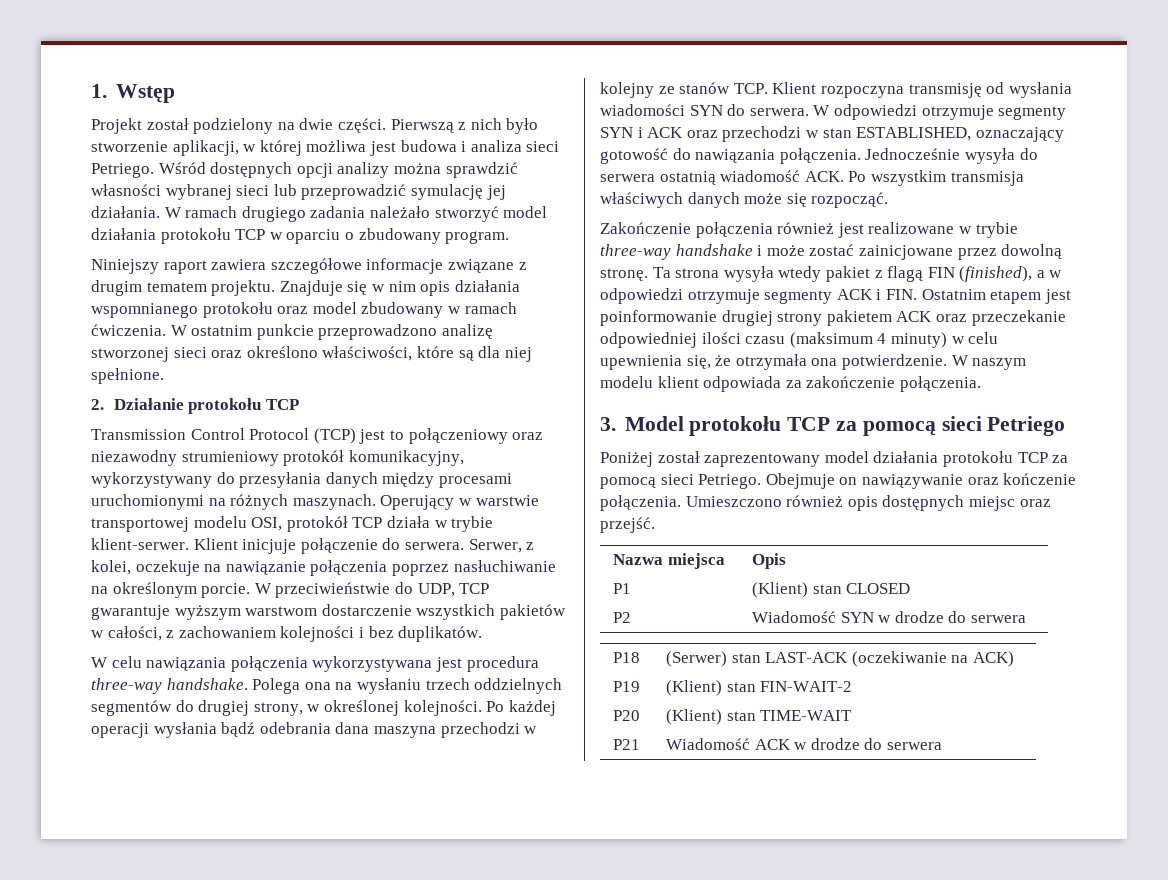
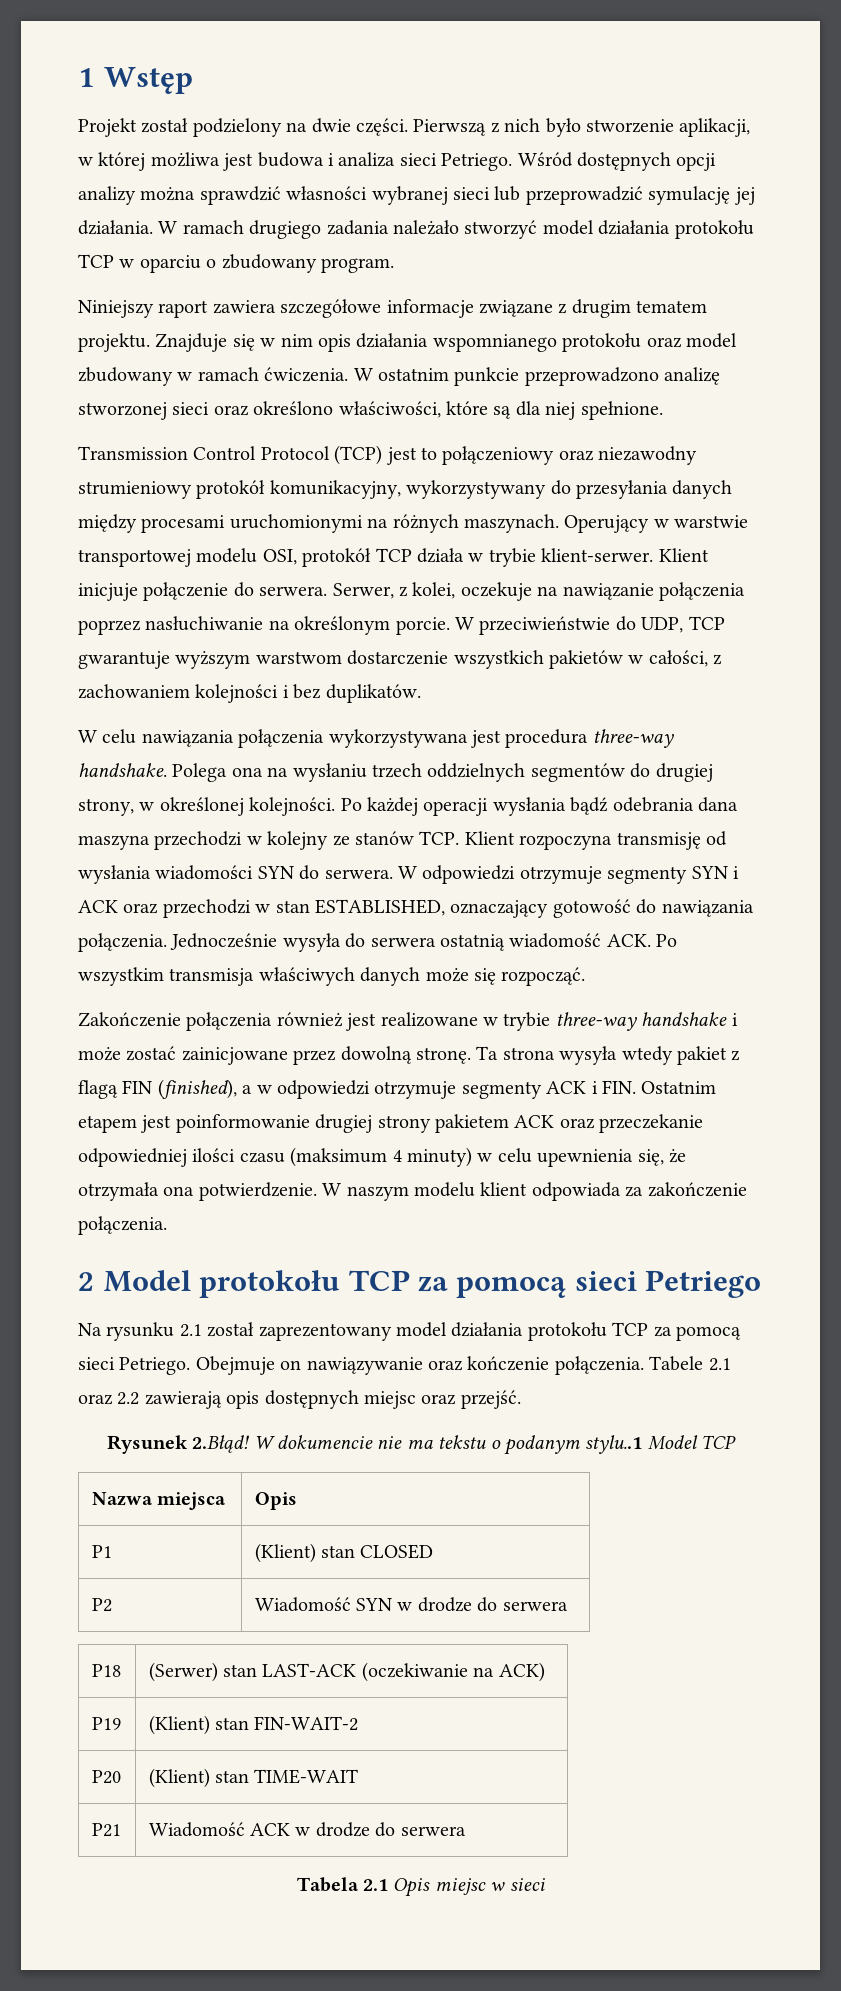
[91,84,107,98] 1. -> [78,68,94,87] 1
[91,398,299,414] // 2. Działanie protokołu TCP -> (663, 410) none
[600,417,616,431] 3. -> [78,1272,94,1291] 2
[600,452,653,467] Poniżej -> [78,1322,202,1341] Na rysunku 2.1
[685,495,844,507] Umieszczono również -> [649,1356,731,1371] [78,1391,222,1409] Tabele 2.1 oraz 2.2 zawierają
(655, 525) none -> [106,1435,737,1455] // Rysunek 2.Błąd! W dokumencie nie ma tekstu o podanym stylu..1 Model TCP
(942, 746) none -> [296,1877,545,1897] // Tabela 2.1 Opis miejsc w sieci

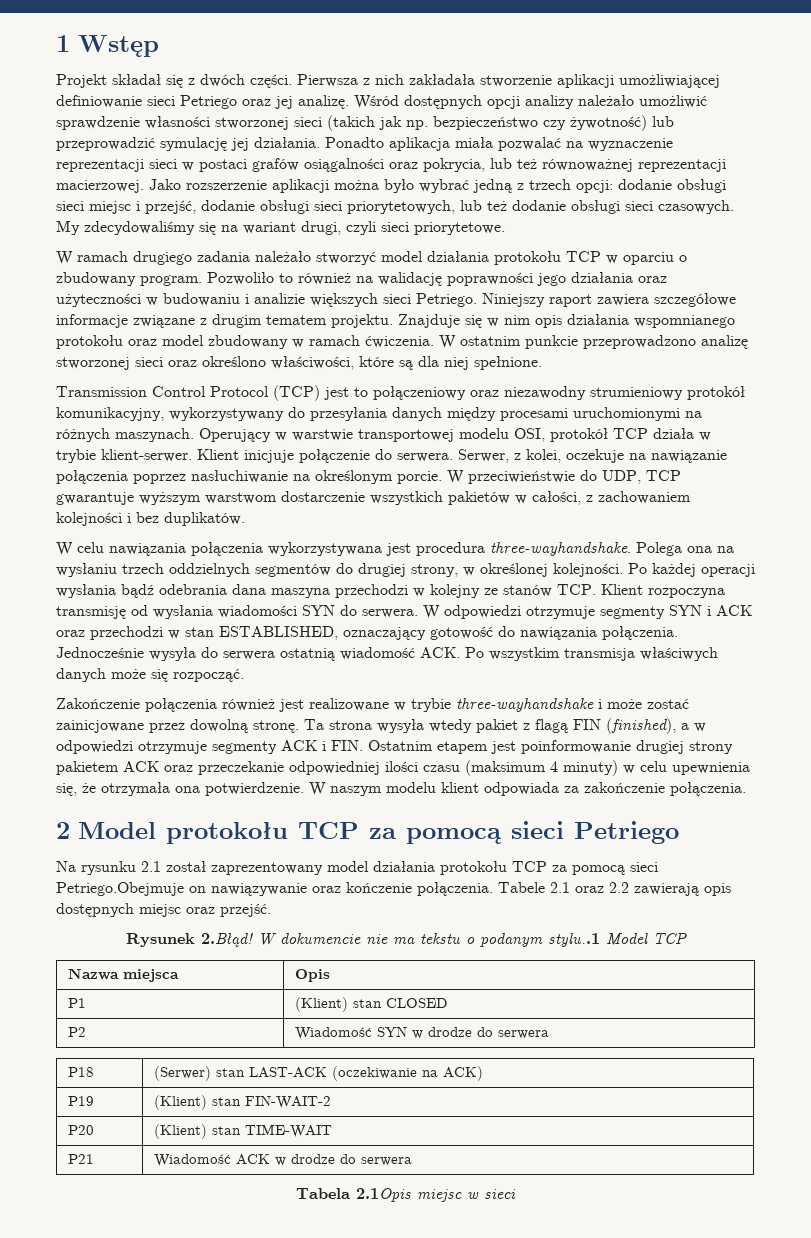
[141,118,751,137] [78,152,717,171] [78,186,490,205] został podzielony na dwie części. Pierwszą z nich było stworzenie aplikacji, w której możliwa jest budowa i analiza sieci Petriego. Wśród dostępnych opcji analizy można sprawdzić własności wybranej sieci -> [112,74,720,88] [56,95,707,109] [56,115,647,131] składał się z dwóch części. Pierwsza z nich zakładała stworzenie aplikacji umożliwiającej definiowanie sieci Petriego oraz jej analizę. Wśród dostępnych opcji analizy należało umożliwić sprawdzenie własności stworzonej sieci (takich jak np. bezpieczeństwo czy żywotność)
(153, 227) none -> [325,137,673,151] [56,158,726,172] [56,179,726,193] [56,200,734,214] [56,220,505,235] Ponadto aplikacja miała pozwalać na wyznaczenie reprezentacji sieci w postaci grafów osiągalności oraz pokrycia, lub też równoważnej reprezentacji macierzowej. Jako rozszerzenie aplikacji można było wybrać jedną z trzech opcji: dodanie obsługi sieci miejsc i przejść, dodanie obsługi sieci priorytetowych, lub też dodanie obsługi sieci czasowych. My zdecydowaliśmy się na wariant drugi, czyli sieci priorytetowe. //
(394, 265) // -> [207,272,667,286] [56,293,477,307] Pozwoliło to również na walidację poprawności jego działania oraz użyteczności w budowaniu i analizie większych sieci Petriego.
[592,729,674,748] [78,763,167,777] three-way handshake. -> [490,542,631,556] three-wayhandshake.
[555,1012,728,1031] three-way handshake -> [456,698,594,712] three-wayhandshake
[119,1356,275,1375] Petriego. Obejmuje -> [56,882,184,896] Petriego.Obejmuje
[362,1878,431,1897] 2.1 Opis -> [356,1188,411,1202] 2.1Opis

